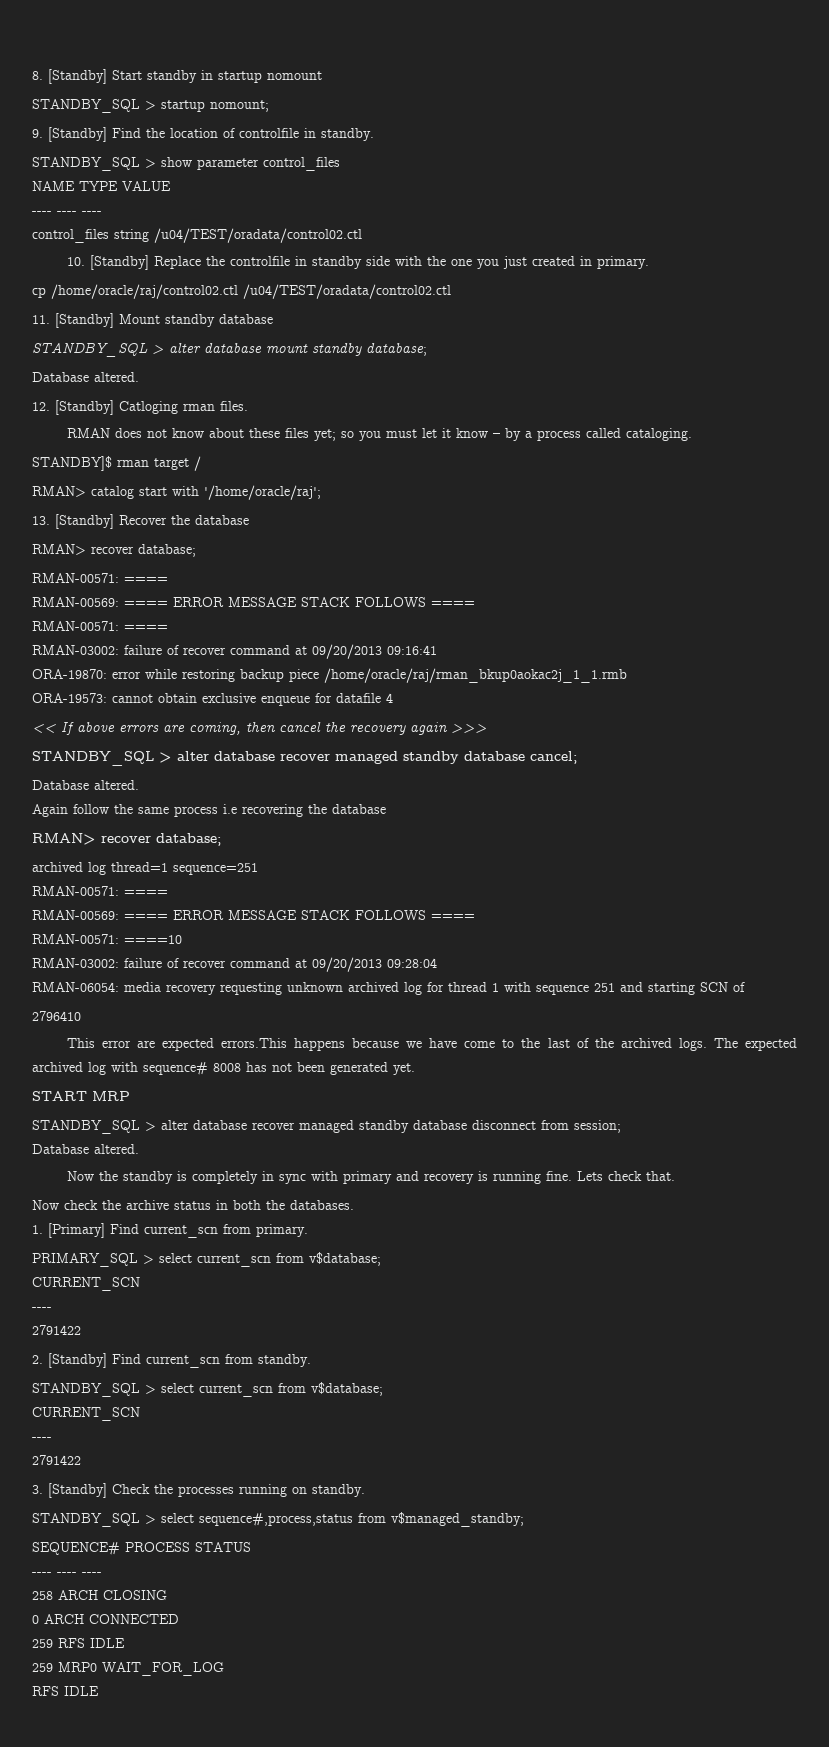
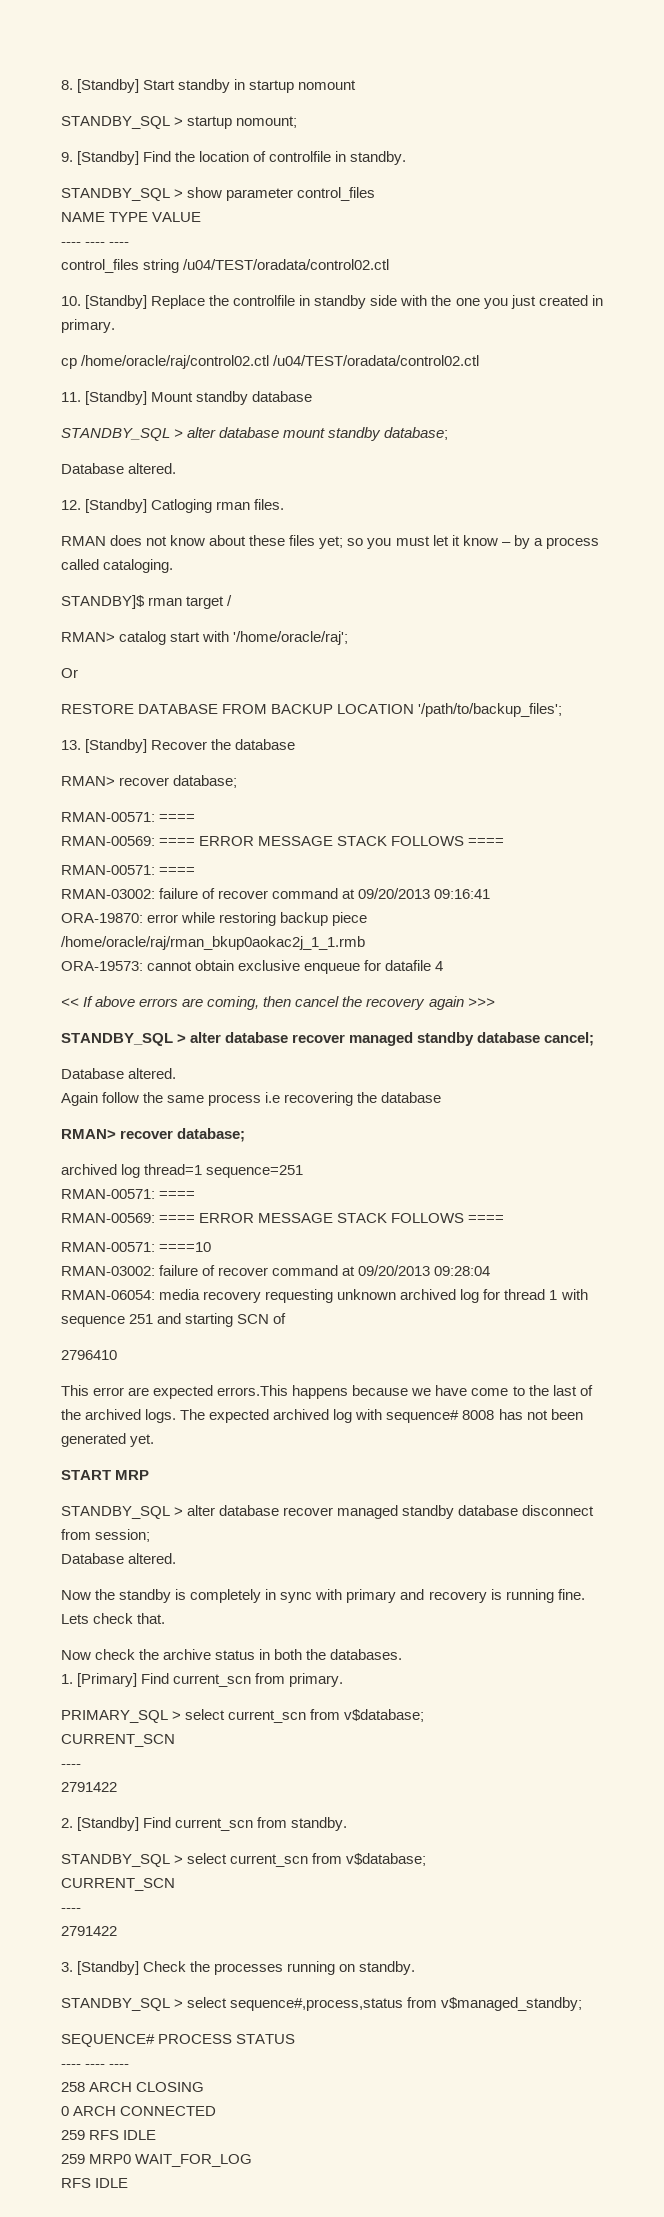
(321, 492) none -> [61,668,78,678] [61,703,563,717] // Or // RESTORE DATABASE FROM BACKUP LOCATION '/path/to/backup_files';

